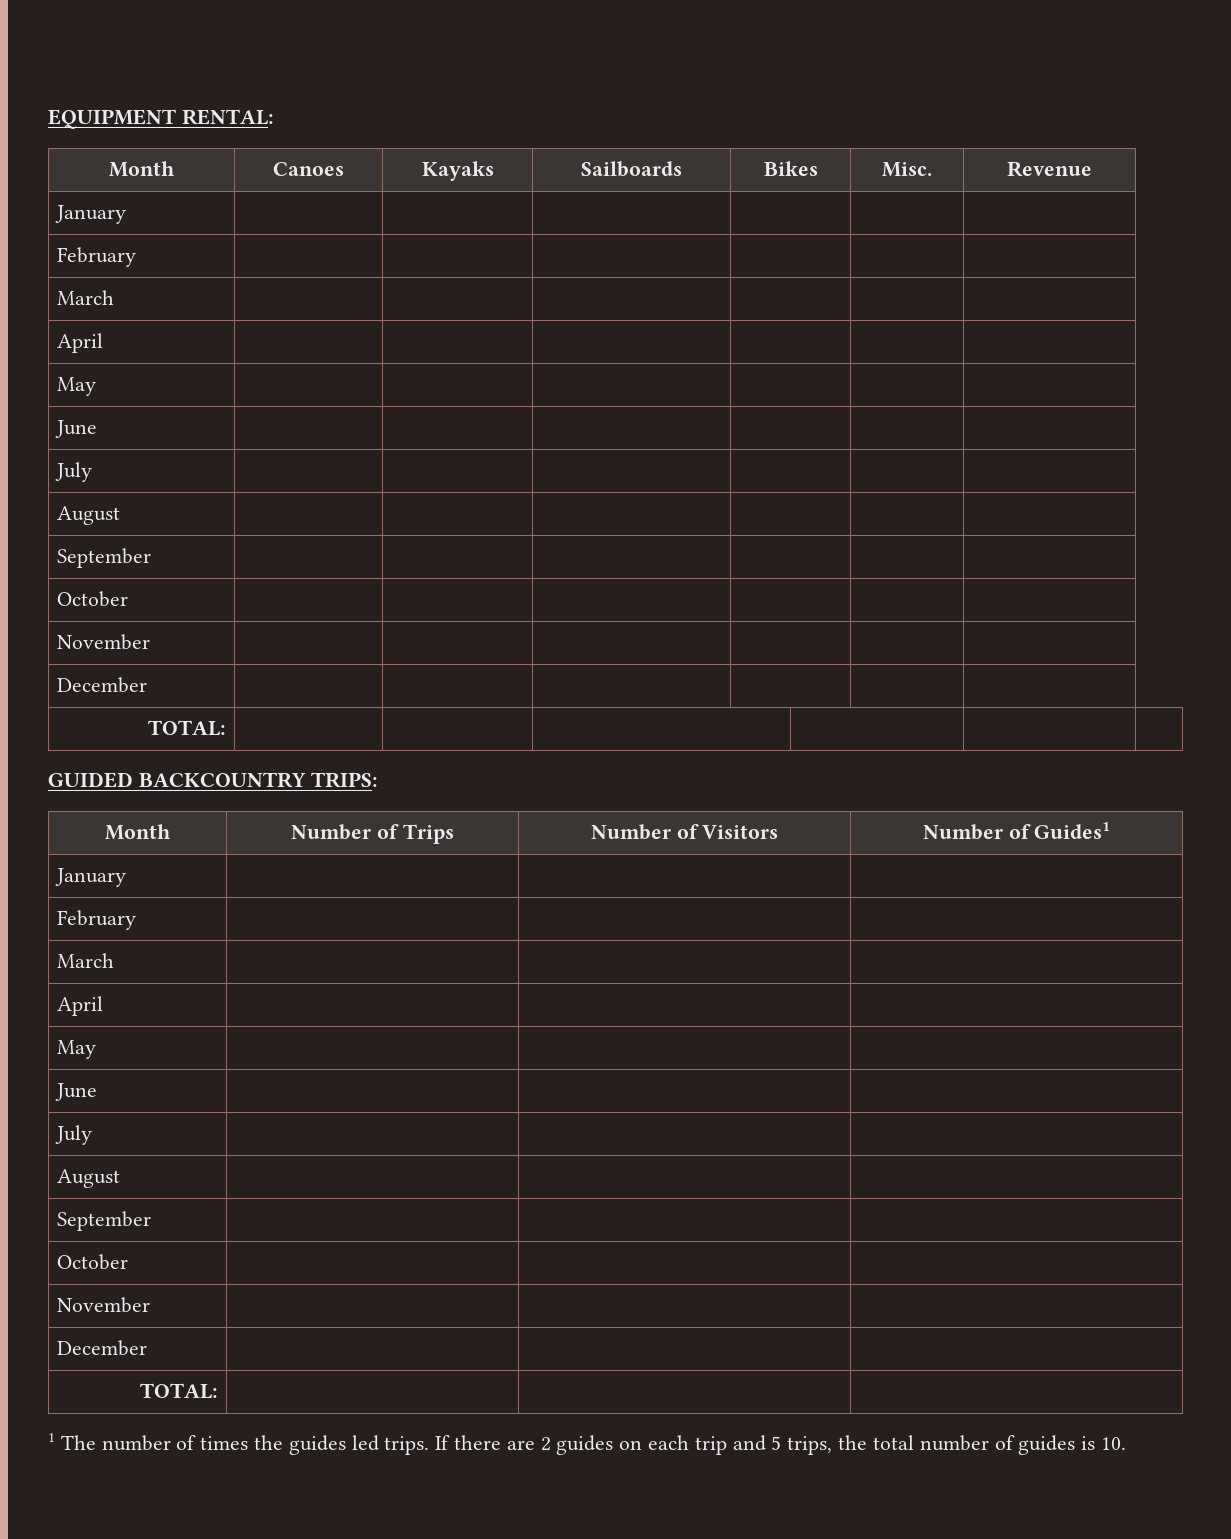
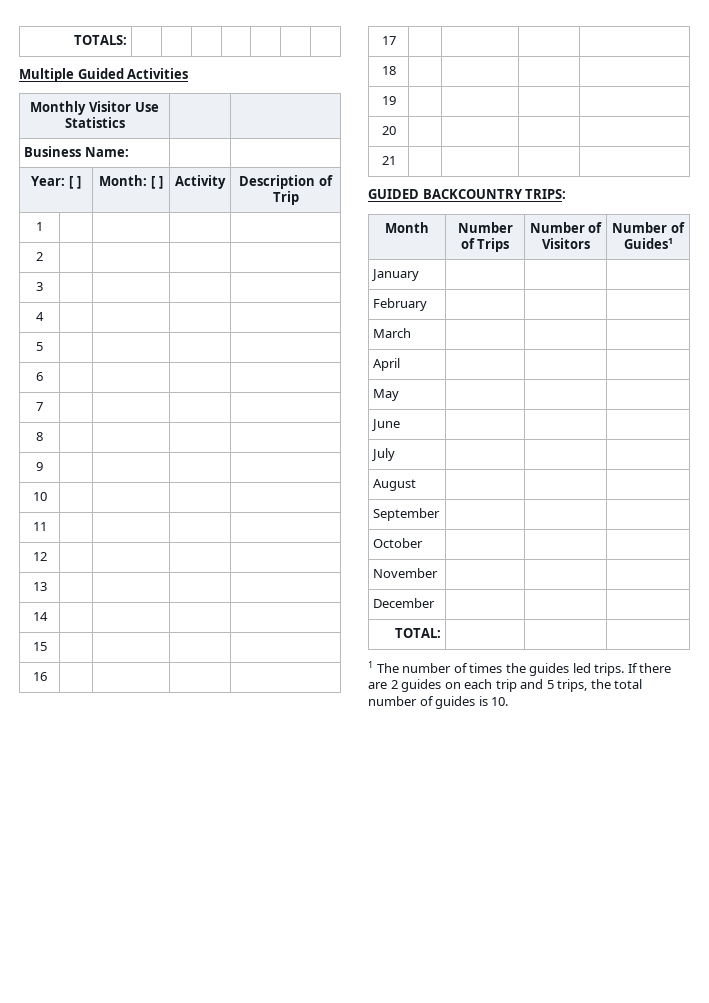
[48,109,274,129] [109,161,175,177] [273,162,344,176] [421,161,494,181] [581,161,682,177] [763,161,818,176] [882,162,932,177] [1007,161,1092,177] [54,205,126,224] [56,247,136,267] [56,290,114,305] [56,333,103,353] [56,377,96,396] [54,420,97,438] [54,462,92,482] [56,506,120,525] [56,548,151,568] [56,591,128,607] [56,634,150,650] [56,677,147,693] [148,720,227,736] EQUIPMENT RENTAL: // Month | Canoes | Kayaks | Sailboards | Bikes | Misc. | Revenue // January | | | | | | // February | | | | | | // March | | | | | | // April | | | | | | // May | | | | | | // June | | | | | | // July | | | | | | // August | | | | | | // September | | | | | | // October | | | | | | // November | | | | | | // December | | | | | | // TOTAL: | | -> [73,35,127,45] [19,68,189,82] [30,101,159,115] [64,117,125,128] [24,146,129,157] [31,176,81,189] [99,175,163,189] [175,175,226,189] [239,175,333,189] [272,191,299,205] [36,222,43,231] [36,252,43,261] [36,282,43,291] [36,312,44,321] [36,342,43,351] [36,372,43,381] [36,402,43,411] [36,432,43,441] [36,462,43,471] [32,492,47,501] [32,522,47,531] [32,552,47,561] [32,582,47,591] [32,612,48,621] [32,642,47,651] [32,672,47,681] [381,36,396,45] [381,66,396,75] [381,96,396,105] [381,126,396,135] [381,156,396,165] TOTALS: | | | | | | | // Multiple Guided Activities // Monthly Visitor Use Statistics | | // Business Name: | | // Year: [ ] | Month: [ ] | Activity | Description of Trip // 1 | | | | // 2 | | | | // 3 | | | | // 4 | | | | // 5 | | | | // 6 | | | | // 7 | | | | // 8 | | | | // 9 | | | | // 10 | | | | // 11 | | | | // 12 | | | | // 13 | | | | // 14 | | | | // 15 | | | | // 16 | | | | // 17 | | | | // 18 | | | | // 19 | | | | // 20 | | | | // 21

